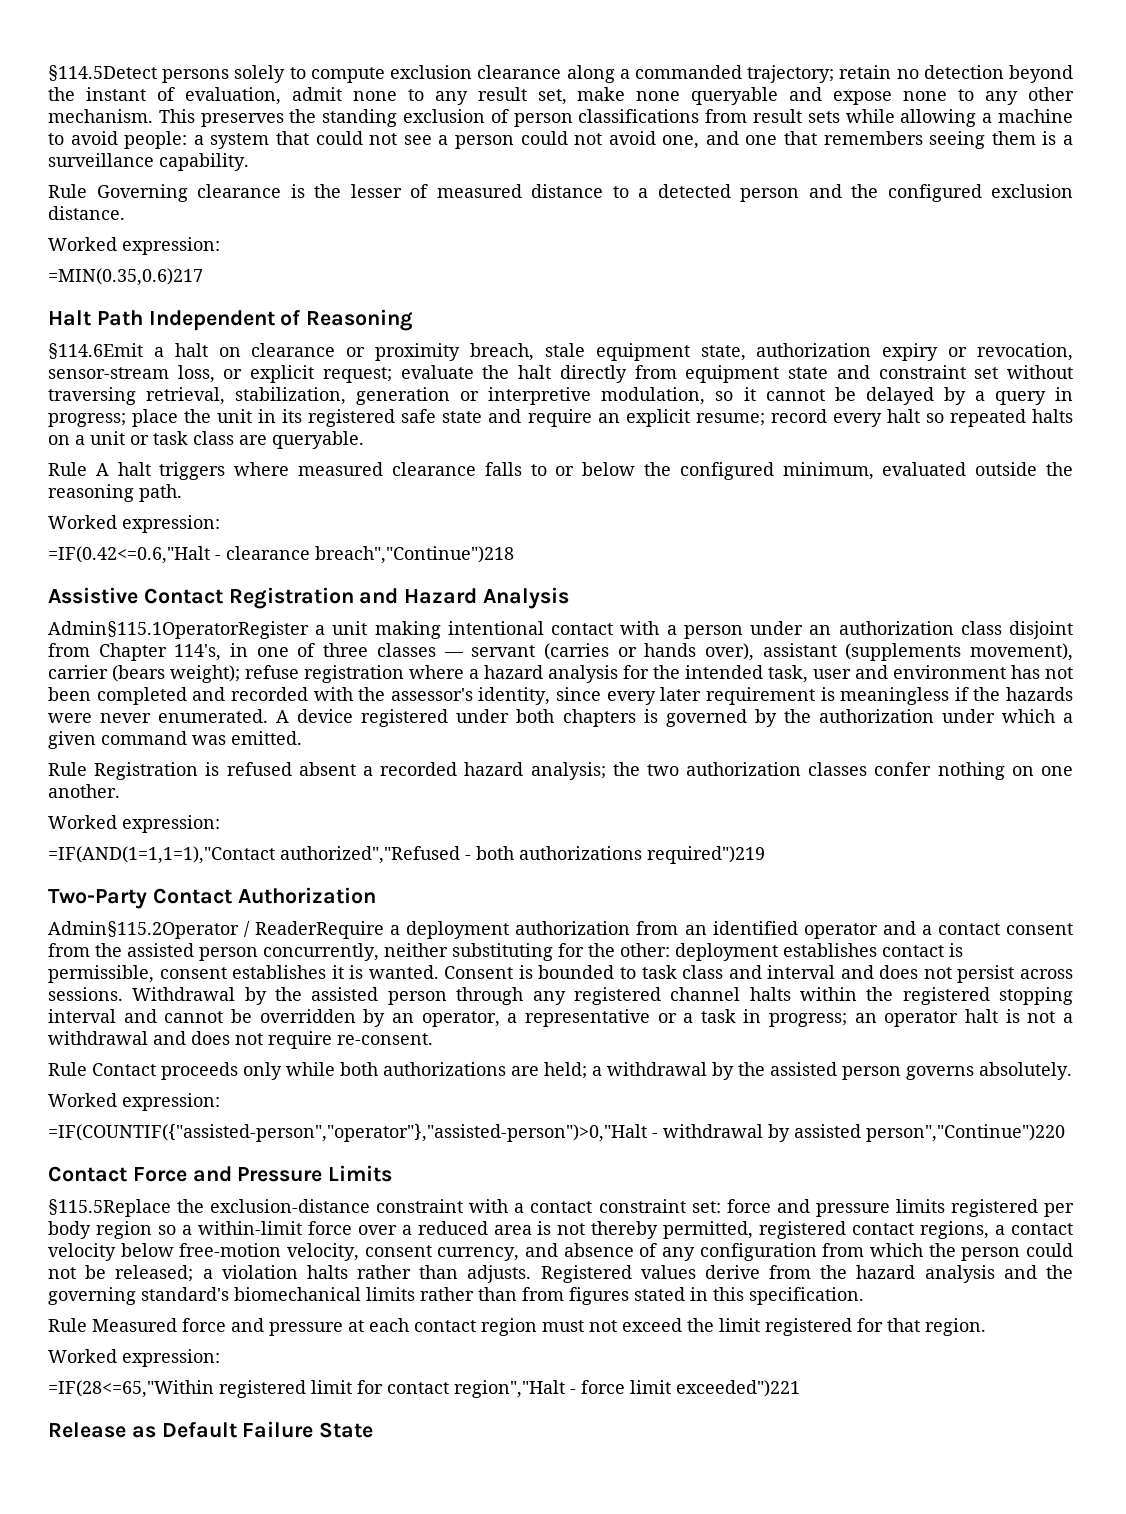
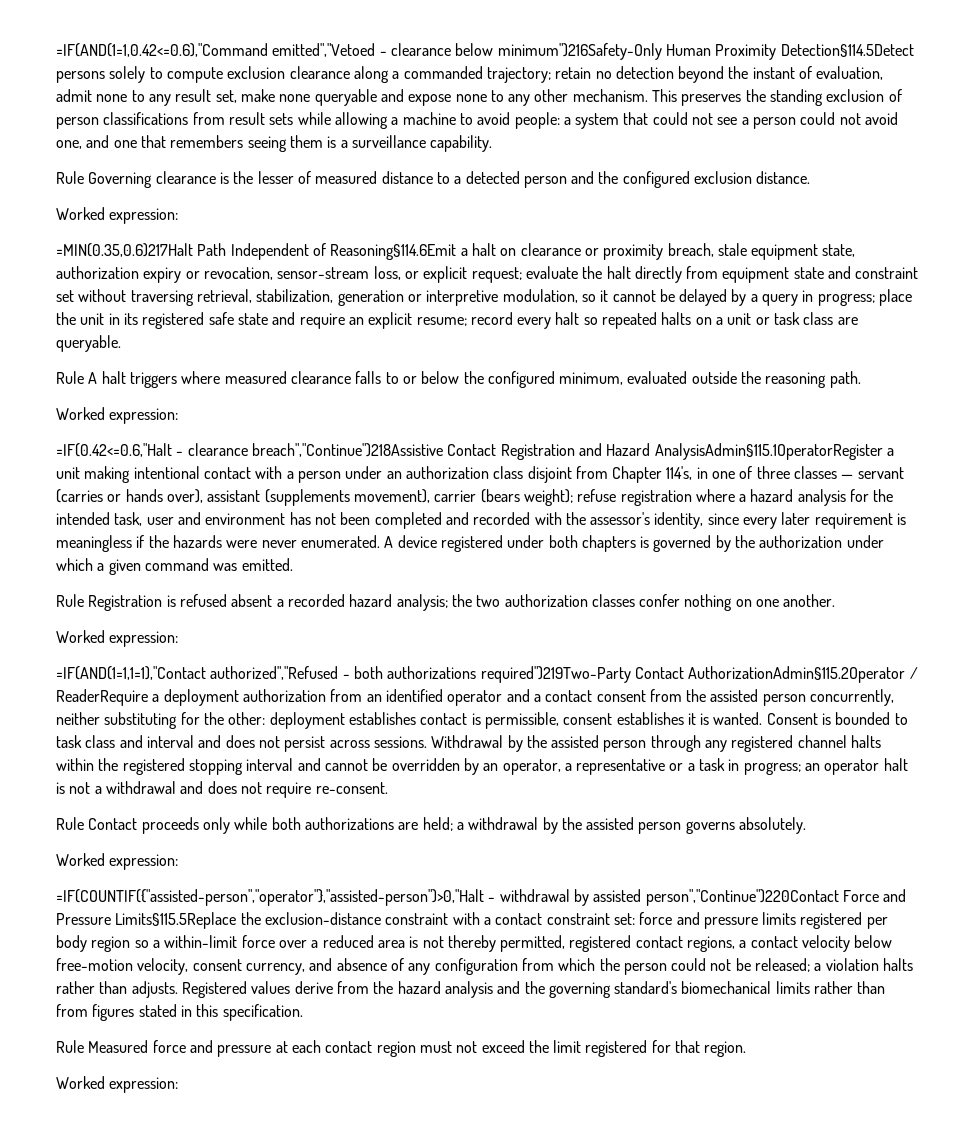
[48,65,157,81] §114.5Detect -> [56,43,914,60] =IF(AND(1=1,0.42<=0.6),"Command emitted","Vetoed - clearance below minimum")216Safety-Only Human Proximity Detection§114.5Detect
[48,268,203,286] [48,310,91,326] =MIN(0.35,0.6)217 // Halt -> [56,243,193,257] =MIN(0.35,0.6)217Halt
[306,309,414,331] [48,343,143,359] Reasoning // §114.6Emit -> [330,244,457,260] Reasoning§114.6Emit
[315,546,514,564] [48,587,138,604] breach","Continue")218 // Assistive -> [251,443,443,457] breach","Continue")218Assistive
[483,587,570,609] [48,621,309,639] Analysis // Admin§115.1OperatorRegister -> [654,443,883,460] AnalysisAdmin§115.1OperatorRegister
[647,846,765,864] [48,887,376,909] [48,921,239,939] required")219 // Two-Party Contact Authorization // Admin§115.2Operator -> [480,666,906,683] required")219Two-Party Contact AuthorizationAdmin§115.2Operator
[866,1124,1065,1142] [48,1166,127,1182] person","Continue")220 // Contact -> [645,889,839,906] person","Continue")220Contact
[328,1165,393,1182] [48,1199,171,1217] Limits // §115.5Replace -> [115,912,237,929] Limits§115.5Replace
[48,1380,800,1398] [48,1421,374,1438] // =IF(28<=65,"Within registered limit for contact region","Halt - force limit exceeded")221 // Release as Default Failure State -> (179, 1085) none

